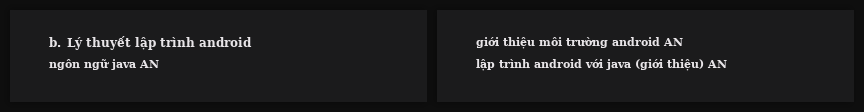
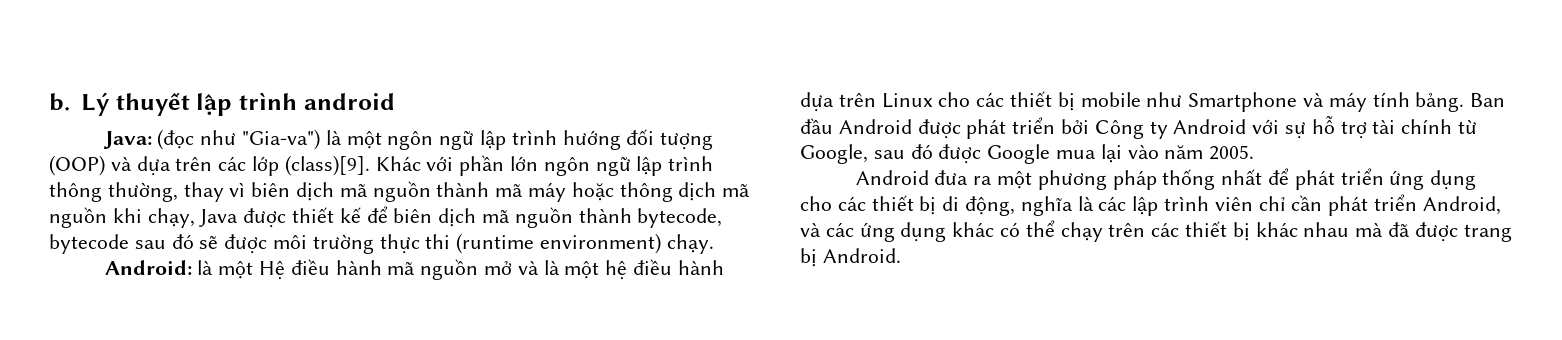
[49,59,159,70] [476,37,683,49] [476,59,727,71] ngôn ngữ java AN // giới thiệu môi trường android AN // lập trình android với java (giới thiệu) AN -> [102,129,714,150] [49,155,714,176] [49,181,751,202] [49,206,723,228] [49,233,714,254] [104,259,724,280] [800,91,1506,112] [800,115,1478,139] [800,144,1255,164] [855,168,1477,190] [800,194,1501,216] [800,220,1512,242] [800,248,901,267] Java: (đọc như "Gia-va") là một ngôn ngữ lập trình hướng đối tượng (OOP) và dựa trên các lớp (class)[9]. Khác với phần lớn ngôn ngữ lập trình thông thường, thay vì biên dịch mã nguồn thành mã máy hoặc thông dịch mã nguồn khi chạy, Java được thiết kế để biên dịch mã nguồn thành bytecode, bytecode sau đó sẽ được môi trường thực thi (runtime environment) chạy. // Android: là một Hệ điều hành mã nguồn mở và là một hệ điều hành dựa trên Linux cho các thiết bị mobile như Smartphone và máy tính bảng. Ban đầu Android được phát triển bởi Công ty Android với sự hỗ trợ tài chính từ Google, sau đó được Google mua lại vào năm 2005. // Android đưa ra một phương pháp thống nhất để phát triển ứng dụng cho các thiết bị di động, nghĩa là các lập trình viên chỉ cần phát triển Android, và các ứng dụng khác có thể chạy trên các thiết bị khác nhau mà đã được trang bị Android.

